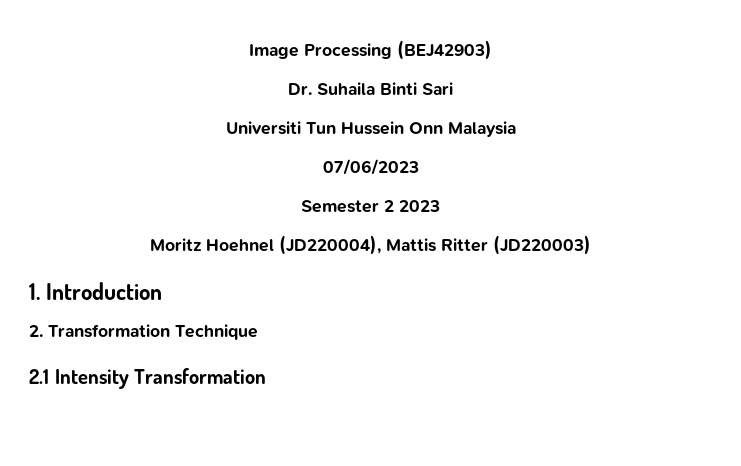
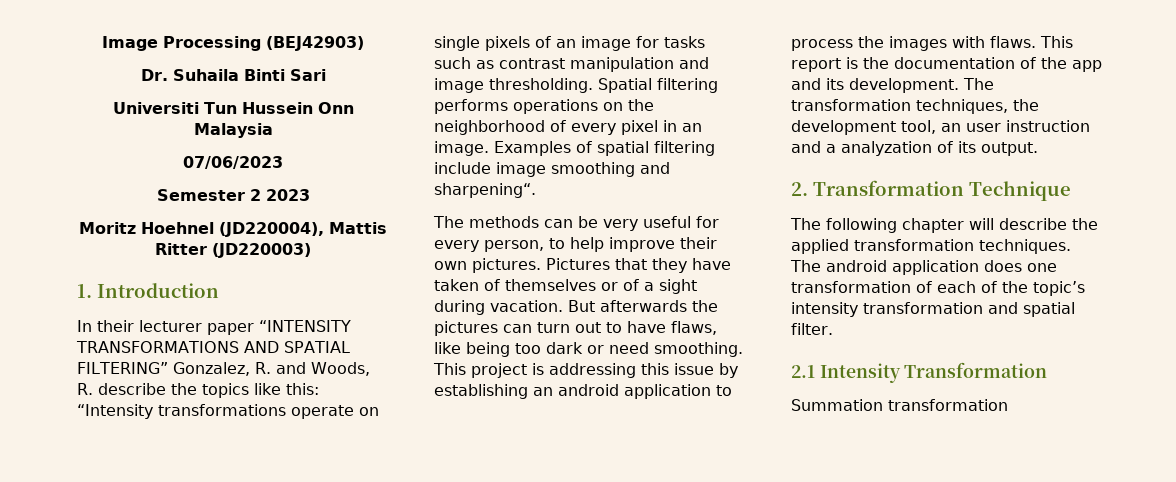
[29,324,258,340] 2. Transformation Technique -> [77,320,351,335] [76,341,350,353] [77,362,370,376] [77,383,319,398] [77,404,379,419] [434,36,705,51] [434,57,709,72] [434,78,718,93] [434,99,654,114] [434,120,702,135] [434,141,715,156] [434,162,670,177] [434,183,536,198] [433,216,719,231] [434,237,717,252] [434,258,731,273] [434,279,697,294] [434,300,718,315] [434,321,717,336] [434,342,743,357] [433,363,738,378] [434,384,732,399] [791,36,1073,51] [791,57,1102,72] [791,78,994,93] [791,99,1039,114] [791,120,1090,135] [791,141,1038,156] [791,180,1071,201] [790,218,1098,233] [791,239,1071,254] [790,260,1057,275] [791,281,1085,296] [791,302,1075,317] [791,323,833,335] In their lecturer paper “INTENSITY TRANSFORMATIONS AND SPATIAL FILTERING” Gonzalez, R. and Woods, R. describe the topics like this: “Intensity transformations operate on single pixels of an image for tasks such as contrast manipulation and image thresholding. Spatial filtering performs operations on the neighborhood of every pixel in an image. Examples of spatial filtering include image smoothing and sharpening“. // The methods can be very useful for every person, to help improve their own pictures. Pictures that they have taken of themselves or of a sight during vacation. But afterwards the pictures can turn out to have flaws, like being too dark or need smoothing. This project is addressing this issue by establishing an android application to process the images with flaws. This report is the documentation of the app and its development. The transformation techniques, the development tool, an user instruction and a analyzation of its output. // 2. Transformation Technique // The following chapter will describe the applied transformation techniques. The android application does one transformation of each of the topic’s intensity transformation and spatial filter.
(267, 376) none -> [791,399,1008,411] // Summation transformation

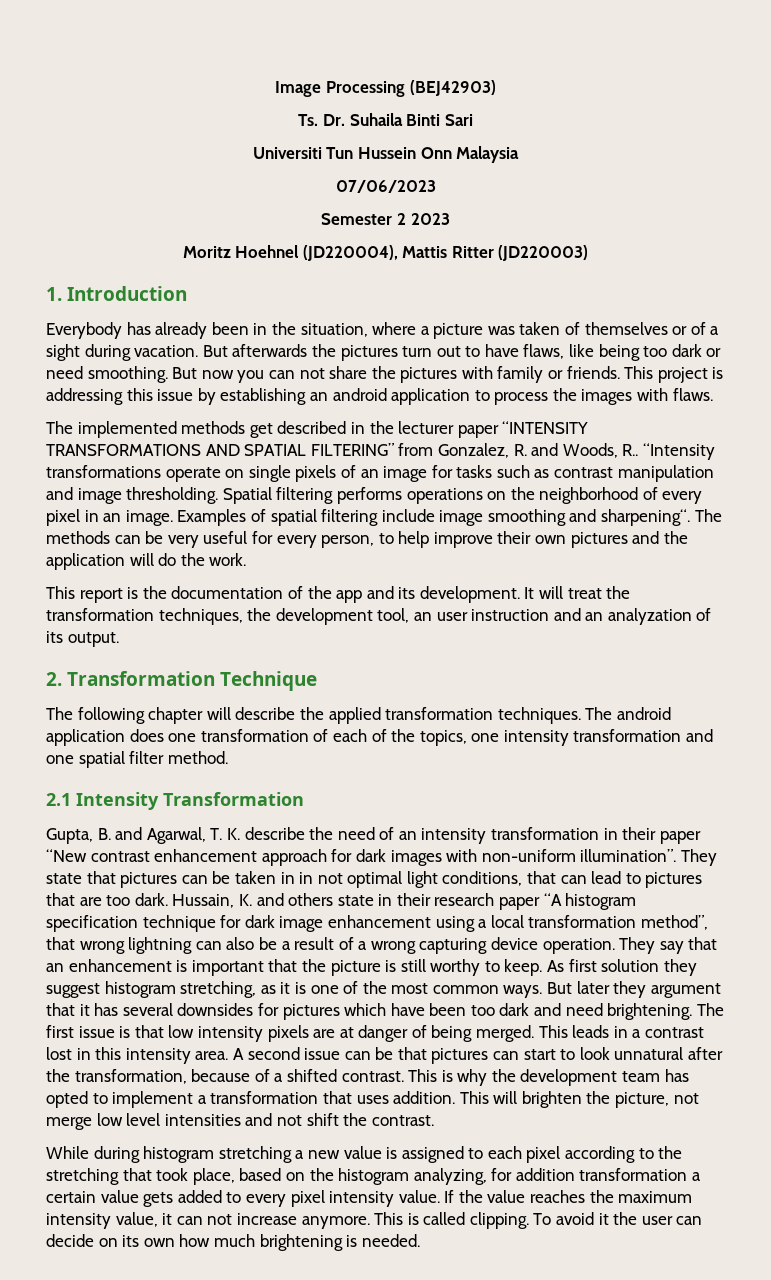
(364, 43) none -> [298,114,319,126] Ts.
[77,320,134,332] In their -> [46,322,720,339] [46,344,722,361] [46,366,724,383] [46,388,713,405] [46,421,394,438] Everybody has already been in the situation, where a picture was taken of themselves or of a sight during vacation. But afterwards the pictures turn out to have flaws, like being too dark or need smoothing. But now you can not share the pictures with family or friends. This project is addressing this issue by establishing an android application to process the images with flaws. // The implemented methods get described in the
(168, 368) none -> [398,443,434,456] from
[77,383,319,398] R. describe the topics like this: -> [622,444,639,456] R..
(536, 190) // -> (691, 517) none
[472,258,731,273] [434,279,697,294] [434,300,718,315] [434,321,717,336] [434,342,743,357] [433,363,738,378] [434,384,732,399] [791,36,1036,51] pictures. Pictures that they have taken of themselves or of a sight during vacation. But afterwards the pictures can turn out to have flaws, like being too dark or need smoothing. This project is addressing this issue by establishing an android application to process the images with flaws. -> [570,531,688,548] [46,553,247,570] pictures and the application will do the work. //
[963,78,994,90] The -> [524,586,631,599] It will treat the
[826,144,836,153] a -> [585,612,604,621] an
[1033,281,1085,296] topic’s -> [419,730,500,746] topics, one
[1023,302,1075,317] [791,323,833,335] spatial filter. -> [46,751,228,768] one spatial filter method.
[791,399,1008,411] Summation transformation -> [46,827,701,844] [46,849,717,866] [46,871,703,888] [46,893,637,910] [46,915,708,932] [46,937,718,954] [46,959,697,976] [46,981,721,998] [46,1003,724,1020] [46,1025,705,1042] [46,1047,724,1064] [46,1069,689,1086] [46,1091,699,1108] [46,1113,434,1130] [46,1146,683,1163] [46,1168,702,1185] [46,1190,693,1207] [46,1212,703,1229] [46,1234,420,1251] Gupta, B. and Agarwal, T. K. describe the need of an intensity transformation in their paper “New contrast enhancement approach for dark images with non-uniform illumination”. They state that pictures can be taken in in not optimal light conditions, that can lead to pictures that are too dark. Hussain, K. and others state in their research paper “A histogram specification technique for dark image enhancement using a local transformation method”, that wrong lightning can also be a result of a wrong capturing device operation. They say that an enhancement is important that the picture is still worthy to keep. As first solution they suggest histogram stretching, as it is one of the most common ways. But later they argument that it has several downsides for pictures which have been too dark and need brightening. The first issue is that low intensity pixels are at danger of being merged. This leads in a contrast lost in this intensity area. A second issue can be that pictures can start to look unnatural after the transformation, because of a shifted contrast. This is why the development team has opted to implement a transformation that uses addition. This will brighten the picture, not merge low level intensities and not shift the contrast. // While during histogram stretching a new value is assigned to each pixel according to the stretching that took place, based on the histogram analyzing, for addition transformation a certain value gets added to every pixel intensity value. If the value reaches the maximum intensity value, it can not increase anymore. This is called clipping. To avoid it the user can decide on its own how much brightening is needed.

